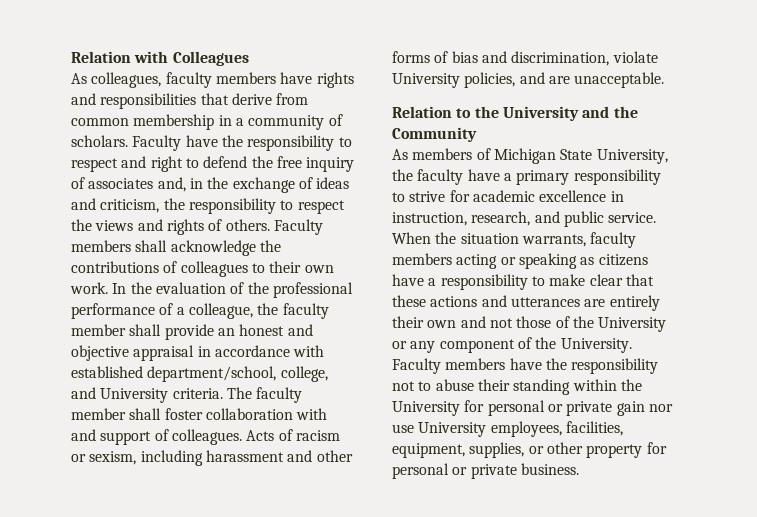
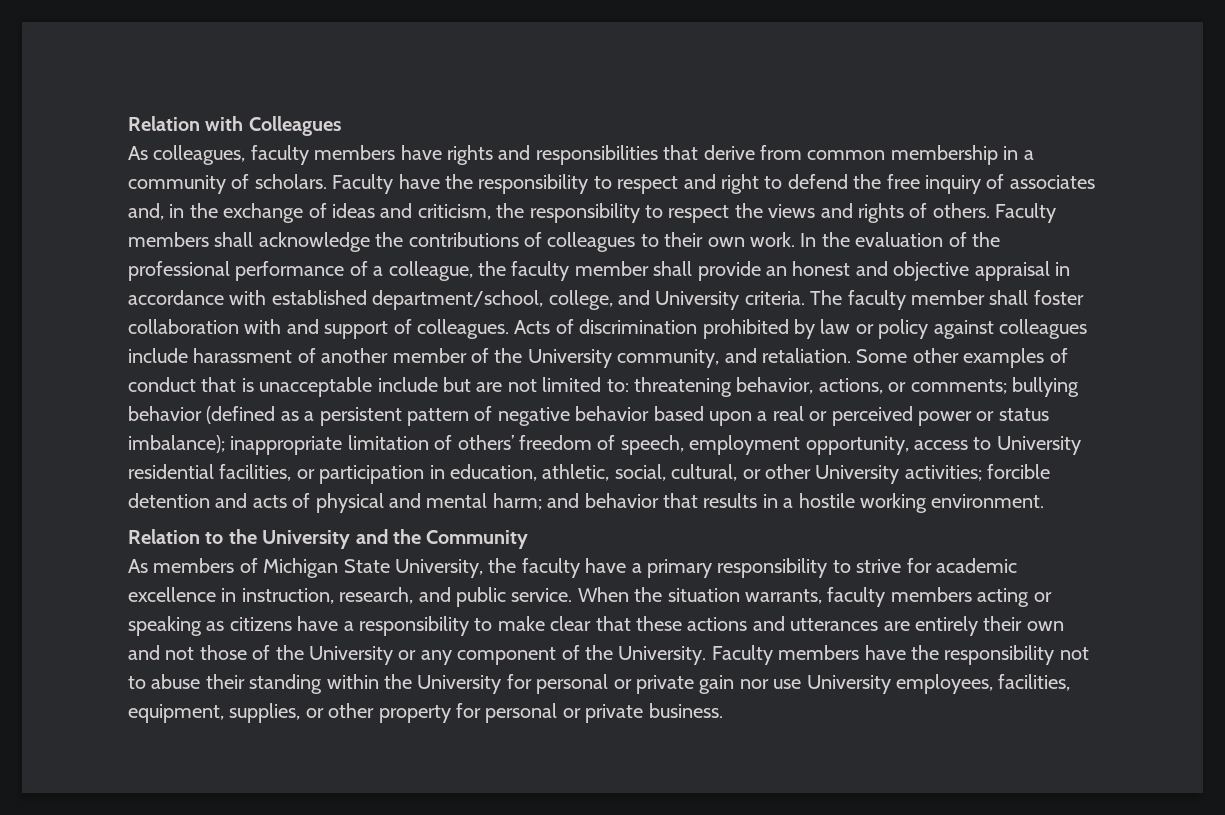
[295,430,340,441] [71,450,353,466] [392,51,658,66] [392,72,665,88] racism or sexism, including harassment and other forms of bias and discrimination, violate University policies, and are unacceptable. -> [579,319,1087,339] [128,348,1068,368] [128,377,1079,397] [128,406,1049,426] [128,435,1081,455] [128,464,1051,484] [128,493,1045,513] discrimination prohibited by law or policy against colleagues include harassment of another member of the University community, and retaliation. Some other examples of conduct that is unacceptable include but are not limited to: threatening behavior, actions, or comments; bullying behavior (defined as a persistent pattern of negative behavior based upon a real or perceived power or status imbalance); inappropriate limitation of others’ freedom of speech, employment opportunity, access to University residential facilities, or participation in education, athletic, social, cultural, or other University activities; forcible detention and acts of physical and mental harm; and behavior that results in a hostile working environment.

